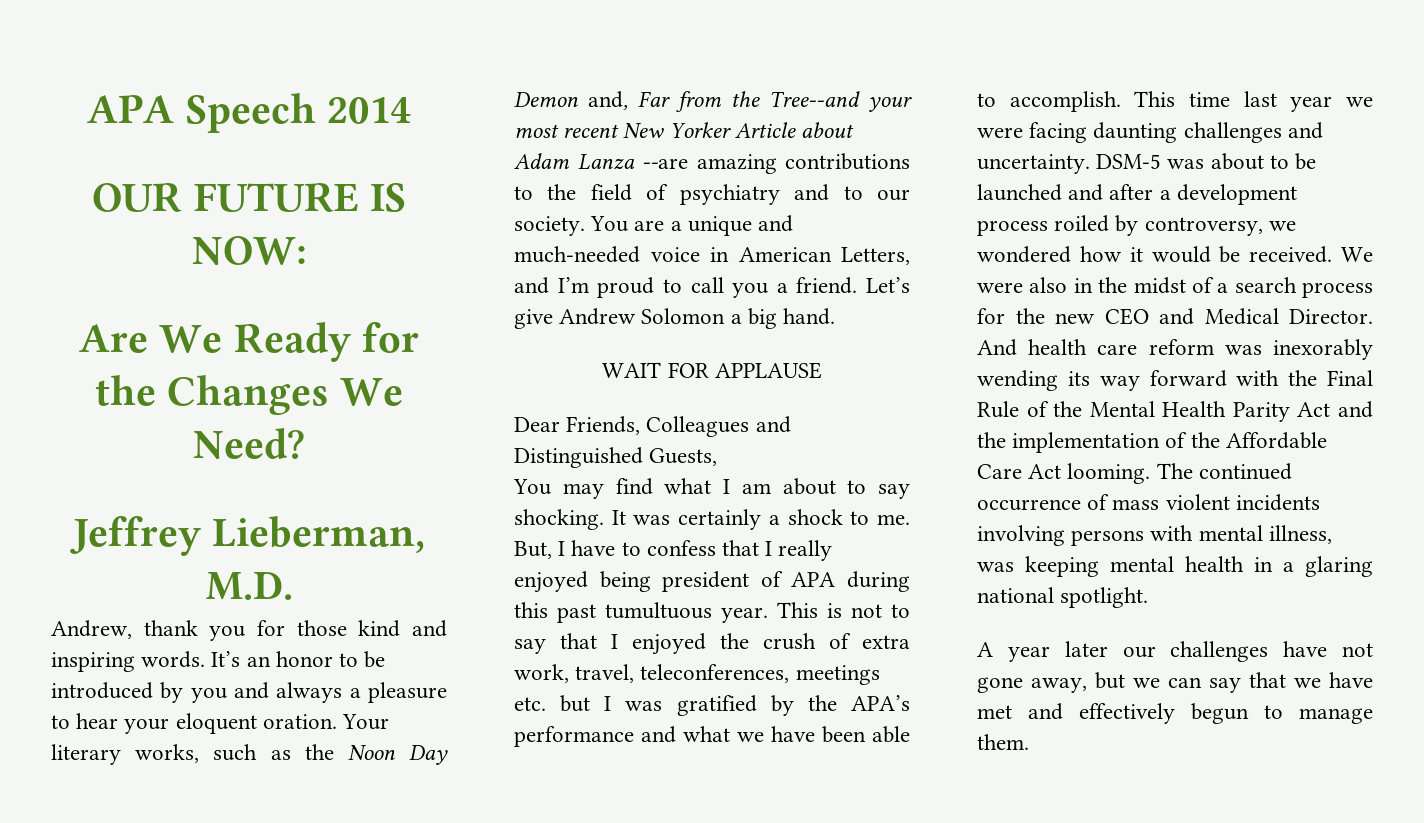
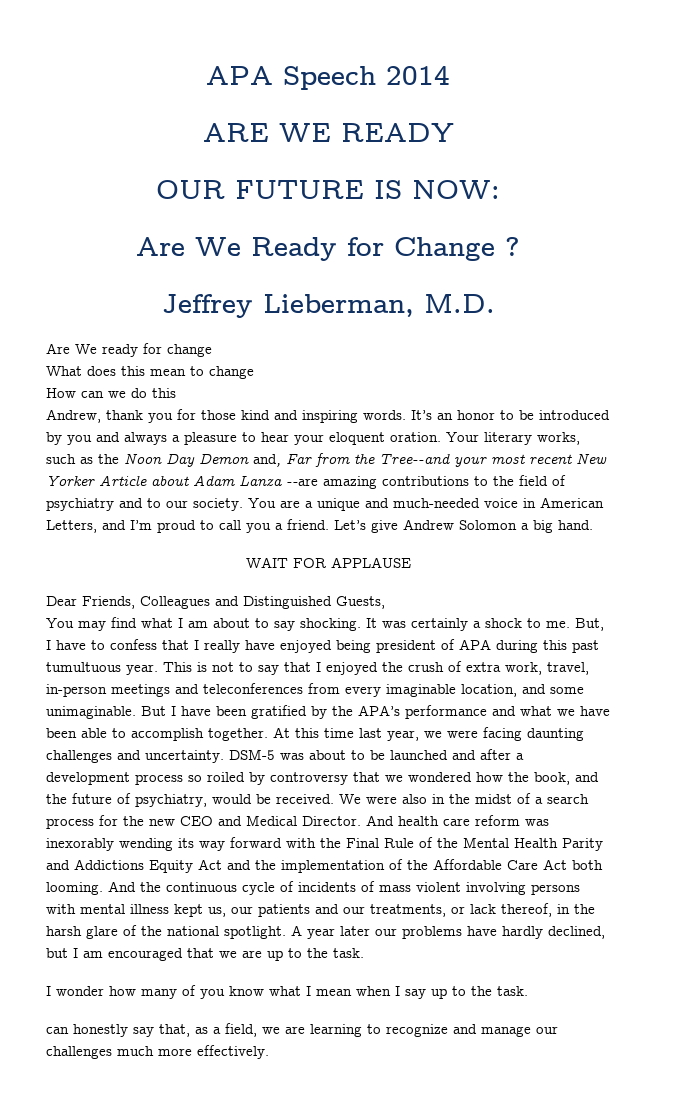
(411, 110) none -> [202,123,454,142] // ARE WE READY
[94,375,404,415] [193,428,305,459] the Changes We Need? -> [394,237,520,261] Change ?
(293, 585) none -> [46,343,212,357] [46,366,254,379] [46,388,176,398] // Are We ready for change // What does this mean to change // How can we do this
(833, 550) none -> [245,640,275,650] have
[640,664,880,685] [514,695,663,712] teleconferences, meetings etc. but I was -> [46,683,584,697] [46,706,247,719] in-person meetings and teleconferences from every imaginable location, and some unimaginable. But I have been
[1009,91,1176,112] accomplish. This -> [131,727,319,741] accomplish together. At this
[1290,96,1333,112] year -> [387,730,419,741] year,
(1048, 228) none -> [188,775,202,782] so
[1144,217,1263,236] controversy, -> [270,772,380,785] controversy that
[1129,247,1143,262] it -> [508,772,599,785] [46,793,207,807] the book, and the future of psychiatry,
(1290, 412) none -> [46,859,193,873] and Addictions Equity
[1067,463,1292,484] [977,499,1081,511] looming. The continued occurrence -> [572,860,603,870] [46,881,356,895] both looming. And the continuous cycle of incidents
[1235,494,1320,511] incidents -> (461, 887) none
[1268,525,1332,544] [977,556,1373,577] illness, was keeping mental health in a glaring -> [130,903,595,917] [46,925,162,939] illness kept us, our patients and our treatments, or lack thereof, in the harsh glare of the
(1149, 597) // -> (286, 932) none
[1170,641,1373,662] [977,672,1373,693] [977,703,1373,724] [977,734,1029,750] challenges have not gone away, but we can say that we have met and effectively begun to manage them. -> [402,926,605,939] [46,948,364,961] [46,985,528,999] [46,1023,558,1037] [46,1045,269,1059] problems have hardly declined, but I am encouraged that we are up to the task. // I wonder how many of you know what I mean when I say up to the task. // can honestly say that, as a field, we are learning to recognize and manage our challenges much more effectively.

